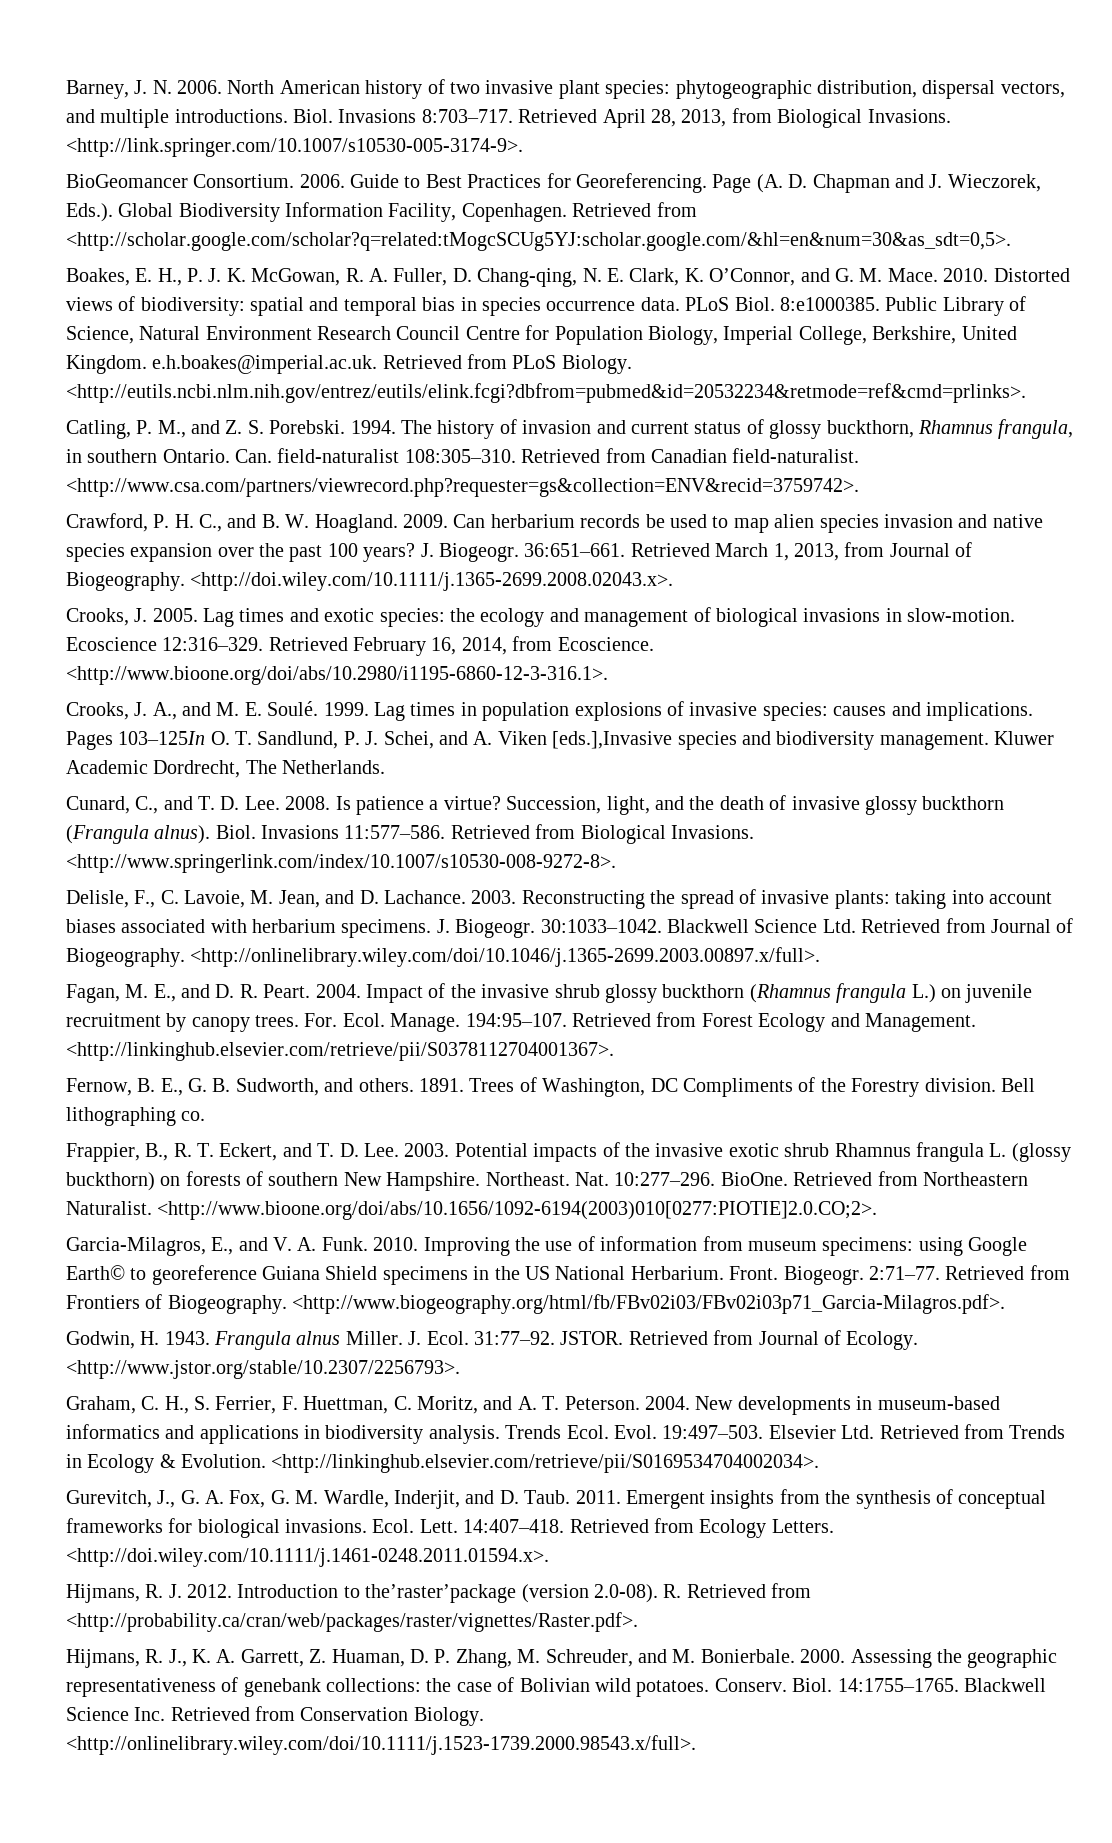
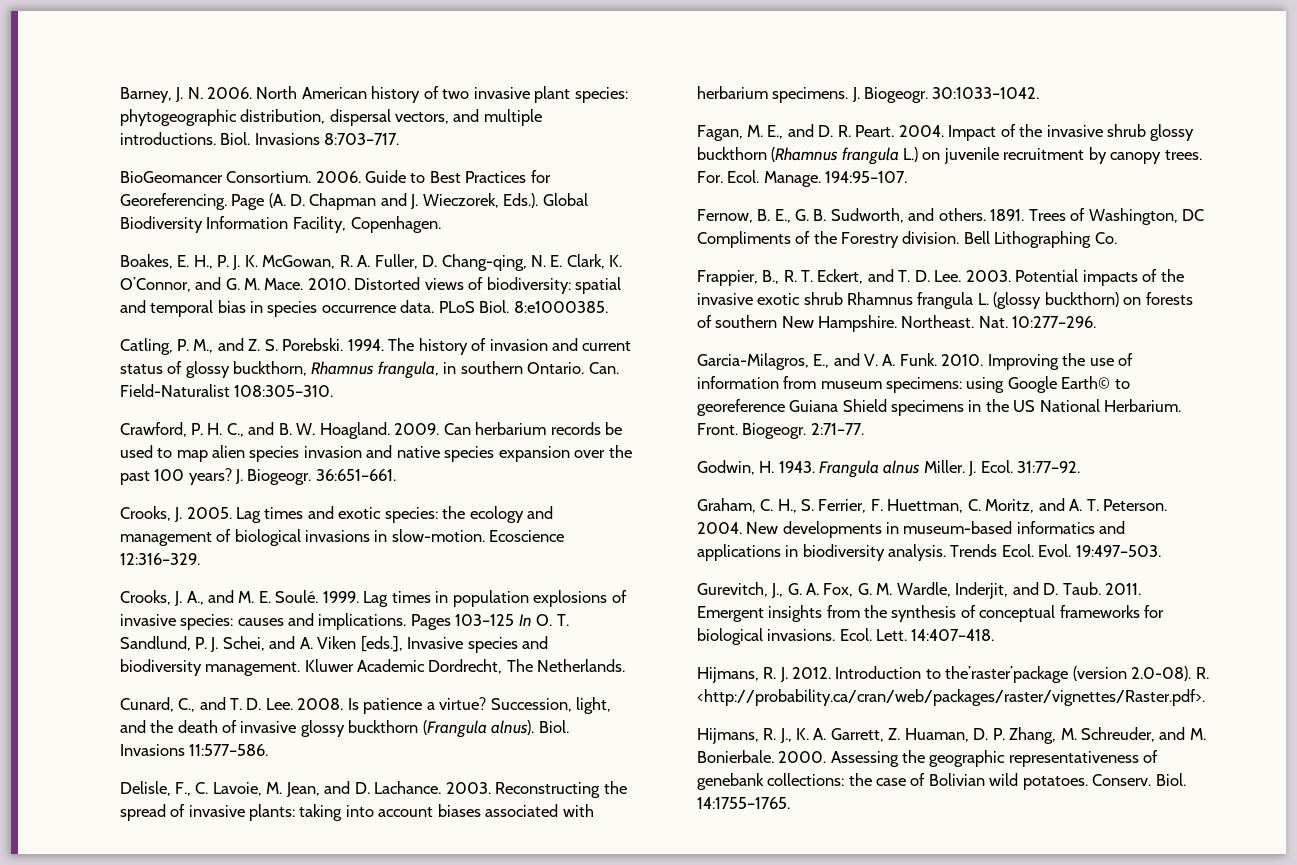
[518,108,951,128] [65,138,523,157] Retrieved April 28, 2013, from Biological Invasions. <http://link.springer.com/10.1007/s10530-005-3174-9>. -> (399, 139) none
[572,202,697,217] [65,232,1011,251] Retrieved from <http://scholar.google.com/scholar?q=related:tMogcSCUg5YJ:scholar.google.com/&hl=en&num=30&as_sdt=0,5>. -> (441, 224) none
[885,296,1027,316] [65,325,1017,345] [65,354,632,374] [65,383,1026,403] Public Library of Science, Natural Environment Research Council Centre for Population Biology, Imperial College, Berkshire, United Kingdom. e.h.boakes@imperial.ac.uk. Retrieved from PLoS Biology. <http://eutils.ncbi.nlm.nih.gov/entrez/eutils/elink.fcgi?dbfrom=pubmed&id=20532234&retmode=ref&cmd=prlinks>. -> (608, 307) none
[277,448,400,463] field-naturalist -> [119,384,230,397] Field-Naturalist
[521,448,860,463] [65,478,859,497] Retrieved from Canadian field-naturalist. <http://www.csa.com/partners/viewrecord.php?requester=gs&collection=ENV&recid=3759742>. -> (334, 391) none
[630,542,973,561] [65,572,674,591] Retrieved March 1, 2013, from Journal of Biogeography. <http://doi.wiley.com/10.1111/j.1365-2699.2008.02043.x>. -> (396, 475) none
[268,636,654,656] [65,666,608,685] Retrieved February 16, 2014, from Ecoscience. <http://www.bioone.org/doi/abs/10.2980/i1195-6860-12-3-316.1>. -> (200, 559) none
[118,731,206,745] 103–125In -> [455,614,532,626] 103–125 In
[552,731,673,749] [eds.],Invasive -> [360,636,464,652] [eds.], Invasive
[450,824,754,844] [65,854,616,873] Retrieved from Biological Invasions. <http://www.springerlink.com/index/10.1007/s10530-008-9272-8>. -> (269, 750) none
[666,918,1074,933] [65,947,821,967] Blackwell Science Ltd. Retrieved from Journal of Biogeography. <http://onlinelibrary.wiley.com/doi/10.1046/j.1365-2699.2003.00897.x/full>. -> (1040, 93) none
[571,1012,976,1032] [65,1042,614,1061] Retrieved from Forest Ecology and Management. <http://linkinghub.elsevier.com/retrieve/pii/S0378112704001367>. -> (907, 177) none
[65,1107,206,1126] lithographing co. -> [994,231,1117,248] Lithographing Co.
[720,1171,1028,1186] [65,1201,878,1220] BioOne. Retrieved from Northeastern Naturalist. <http://www.bioone.org/doi/abs/10.1656/1092-6194(2003)010[0277:PIOTIE]2.0.CO;2>. -> (1097, 322) none
[945,1265,1070,1280] [65,1294,1005,1314] Retrieved from Frontiers of Biogeography. <http://www.biogeography.org/html/fb/FBv02i03/FBv02i03p71_Garcia-Milagros.pdf>. -> (864, 429) none
[560,1330,919,1350] [65,1360,460,1379] JSTOR. Retrieved from Journal of Ecology. <http://www.jstor.org/stable/10.2307/2256793>. -> (1081, 467) none
[768,1424,1066,1439] [65,1454,820,1473] Elsevier Ltd. Retrieved from Trends in Ecology & Evolution. <http://linkinghub.elsevier.com/retrieve/pii/S0169534704002034>. -> (1161, 551) none
[569,1518,834,1538] [65,1548,549,1567] Retrieved from Ecology Letters. <http://doi.wiley.com/10.1111/j.1461-0248.2011.01594.x>. -> (995, 635) none
[686,1583,812,1598] Retrieved from -> (1209, 673) none
[963,1678,1046,1692] [65,1706,484,1726] [65,1735,696,1755] Blackwell Science Inc. Retrieved from Conservation Biology. <http://onlinelibrary.wiley.com/doi/10.1111/j.1523-1739.2000.98543.x/full>. -> (790, 803) none

